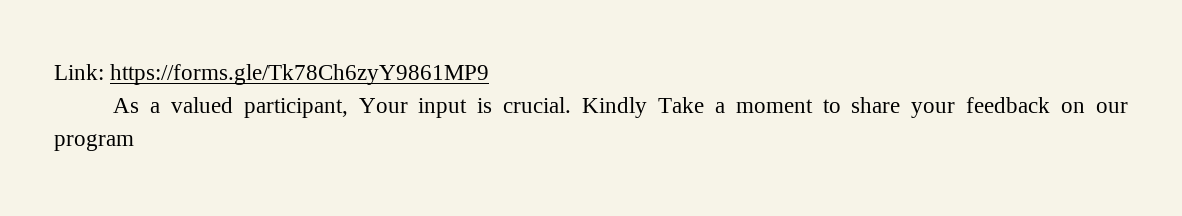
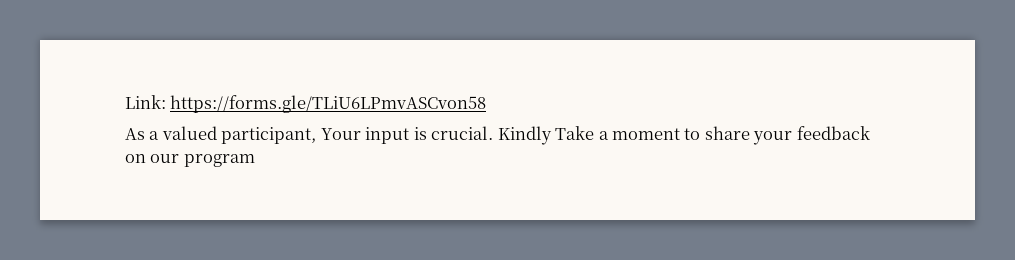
[110,64,490,85] https://forms.gle/Tk78Ch6zyY9861MP9 -> [170,95,487,113] https://forms.gle/TLiU6LPmvASCvon58

